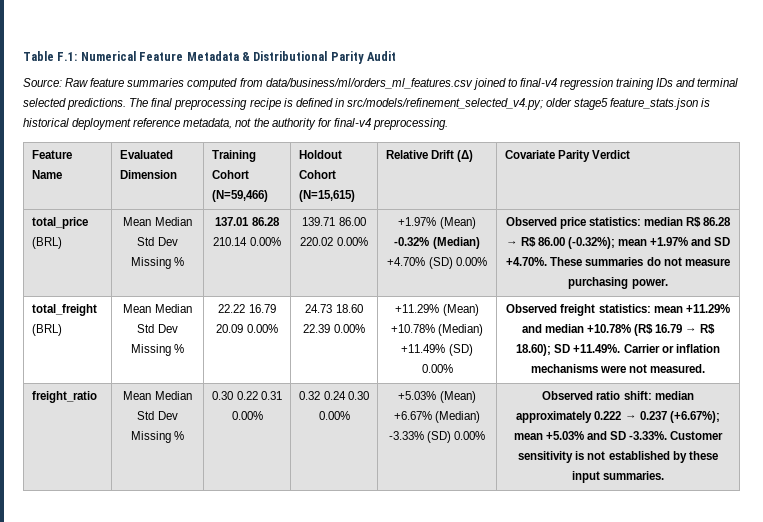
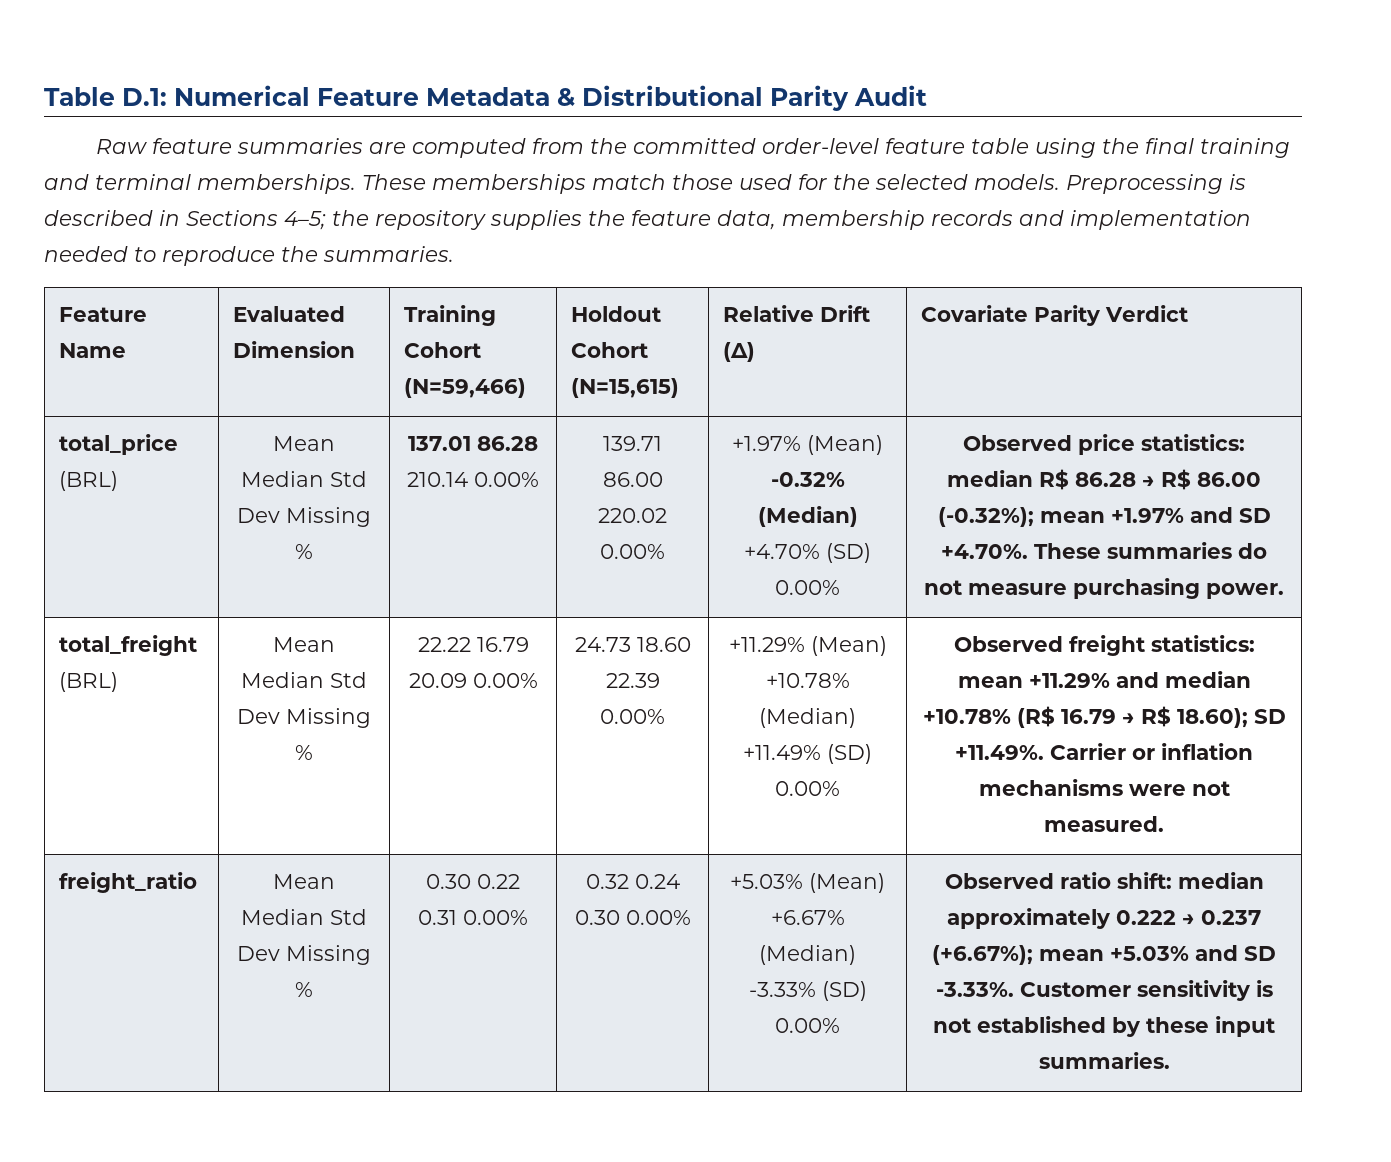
[57,52,78,61] F.1: -> [122,88,167,106] D.1:
[23,78,62,87] Source: -> (927, 95) none
(185, 82) none -> [369,142,407,154] are
[265,78,739,90] [23,98,711,110] [23,118,448,130] data/business/ml/orders_ml_features.csv joined to final-v4 regression training IDs and terminal selected predictions. The final preprocessing recipe is defined in src/models/refinement_selected_v4.py; older stage5 feature_stats.json is historical deployment reference metadata, not the authority for final-v4 preprocessing. -> [590,138,1291,158] [44,174,1246,194] [44,210,1251,230] [44,246,454,266] the committed order-level feature table using the final training and terminal memberships. These memberships match those used for the selected models. Preprocessing is described in Sections 4–5; the repository supplies the feature data, membership records and implementation needed to reproduce the summaries.

